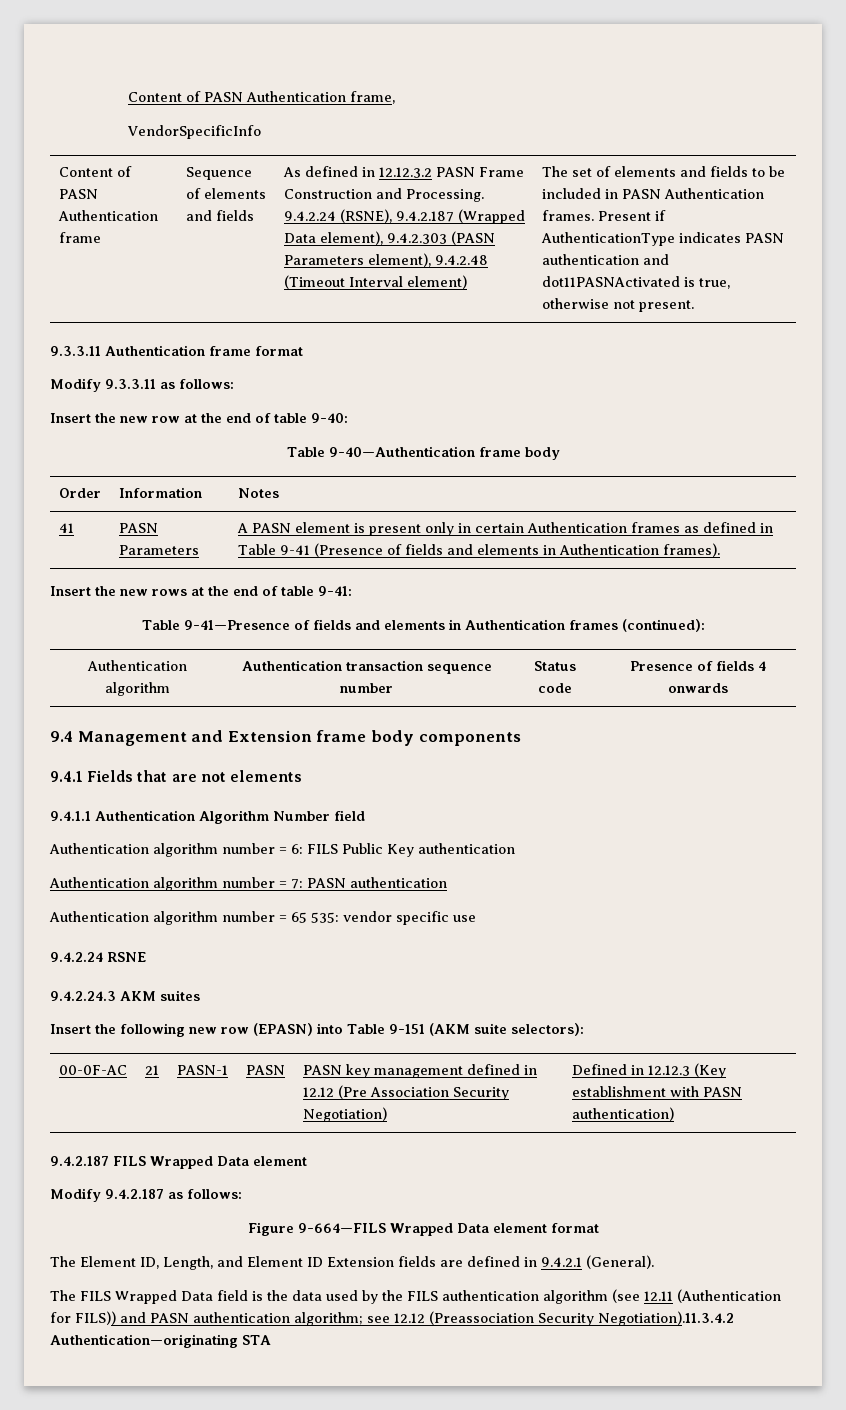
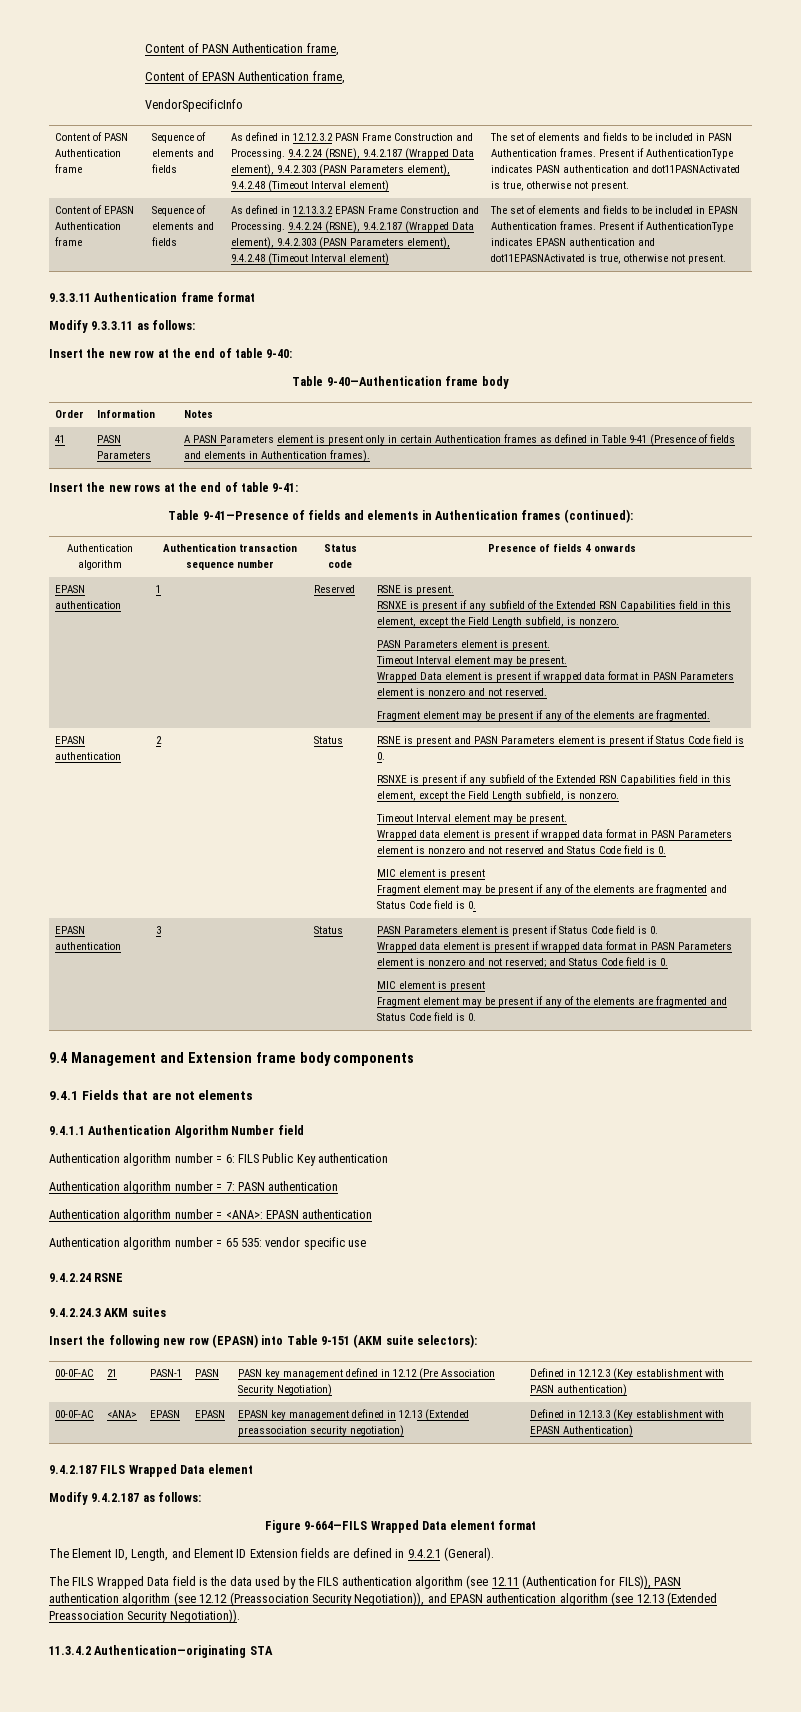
(395, 97) none -> [145,71,345,84] // Content of EPASN Authentication frame,
(694, 306) none -> [55,205,135,214] [55,222,122,230] [55,237,83,246] [152,205,207,216] [152,222,215,230] [152,237,178,246] [231,205,480,214] [231,221,475,233] [231,237,451,249] [231,253,390,265] [490,205,739,214] [491,221,734,232] [491,238,656,246] [491,254,727,264] // Content of EPASN Authentication frame | Sequence of elements and fields | As defined in 12.13.3.2 EPASN Frame Construction and Processing. 9.4.2.24 (RSNE), 9.4.2.187 (Wrapped Data element), 9.4.2.303 (PASN Parameters element), 9.4.2.48 (Timeout Interval element) | The set of elements and fields to be included in EPASN Authentication frames. Present if AuthenticationType indicates EPASN authentication and dot11EPASNActivated is true, otherwise not present.
(291, 528) none -> [220,435,275,443] Parameters
(728, 688) none -> [55,585,86,593] [55,601,122,609] [156,585,162,593] [314,585,356,593] [377,585,455,595] [377,600,732,611] [377,616,620,627] [377,640,551,650] [376,656,568,666] [377,671,735,682] [377,688,548,696] [377,710,711,721] [55,736,86,744] [55,752,122,760] [156,736,163,744] [314,736,344,744] [377,735,745,746] [377,752,386,760] [377,774,732,785] [377,790,620,801] [376,814,568,824] [377,829,733,840] [377,845,667,854] [377,869,486,879] [377,884,728,895] [377,900,477,909] [55,926,86,934] [55,942,122,950] [156,926,162,934] [314,926,344,934] [377,925,659,936] [377,941,733,952] [377,957,669,968] [377,981,486,991] [377,996,728,1007] [377,1012,477,1021] // EPASN authentication | 1 | Reserved | RSNE is present. // RSNXE is present if any subfield of the Extended RSN Capabilities field in this element, except the Field Length subfield, is nonzero. // PASN Parameters element is present. // Timeout Interval element may be present. // Wrapped Data element is present if wrapped data format in PASN Parameters element is nonzero and not reserved. // Fragment element may be present if any of the elements are fragmented. // EPASN authentication | 2 | Status | RSNE is present and PASN Parameters element is present if Status Code field is 0. // RSNXE is present if any subfield of the Extended RSN Capabilities field in this element, except the Field Length subfield, is nonzero. // Timeout Interval element may be present. // Wrapped data element is present if wrapped data format in PASN Parameters element is nonzero and not reserved and Status Code field is 0. // MIC element is present // Fragment element may be present if any of the elements are fragmented and Status Code field is 0. // EPASN authentication | 3 | Status | PASN Parameters element is present if Status Code field is 0. // Wrapped data element is present if wrapped data format in PASN Parameters element is nonzero and not reserved; and Status Code field is 0. // MIC element is present // Fragment element may be present if any of the elements are fragmented and Status Code field is 0.
(447, 882) none -> [49,1209,373,1222] // Authentication algorithm number = <ANA>: EPASN authentication
(674, 1114) none -> [55,1410,95,1418] [107,1410,138,1418] [150,1410,181,1418] [195,1410,226,1418] [238,1409,470,1421] [238,1425,405,1437] [530,1409,725,1421] [530,1425,634,1437] // 00-0F-AC | <ANA> | EPASN | EPASN | EPASN key management defined in 12.13 (Extended preassociation security negotiation) | Defined in 12.13.3 (Key establishment with EPASN Authentication)
[75,1311,734,1326] FILS)) and PASN authentication algorithm; see 12.12 (Preassociation Security Negotiation).11.3.4.2 -> [618,1575,682,1589] [49,1592,717,1606] [49,1609,240,1623] [49,1646,91,1655] FILS)), PASN authentication algorithm (see 12.12 (Preassociation Security Negotiation)), and EPASN authentication algorithm (see 12.13 (Extended Preassociation Security Negotiation)). // 11.3.4.2

